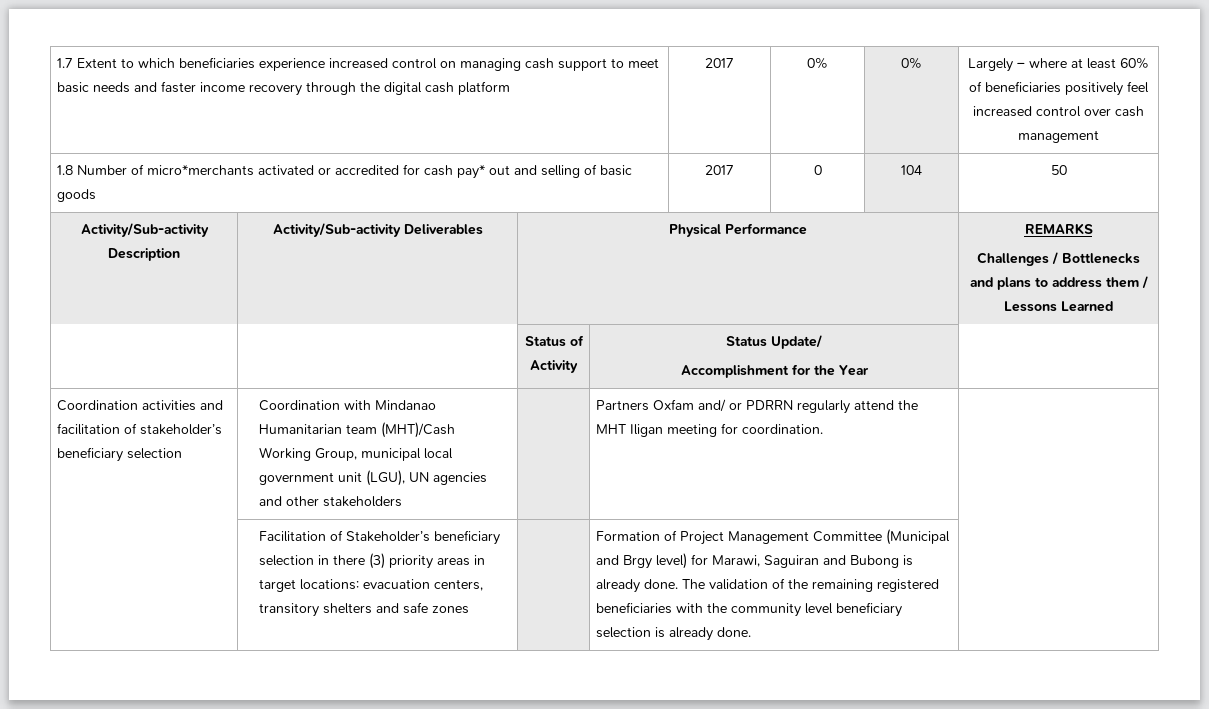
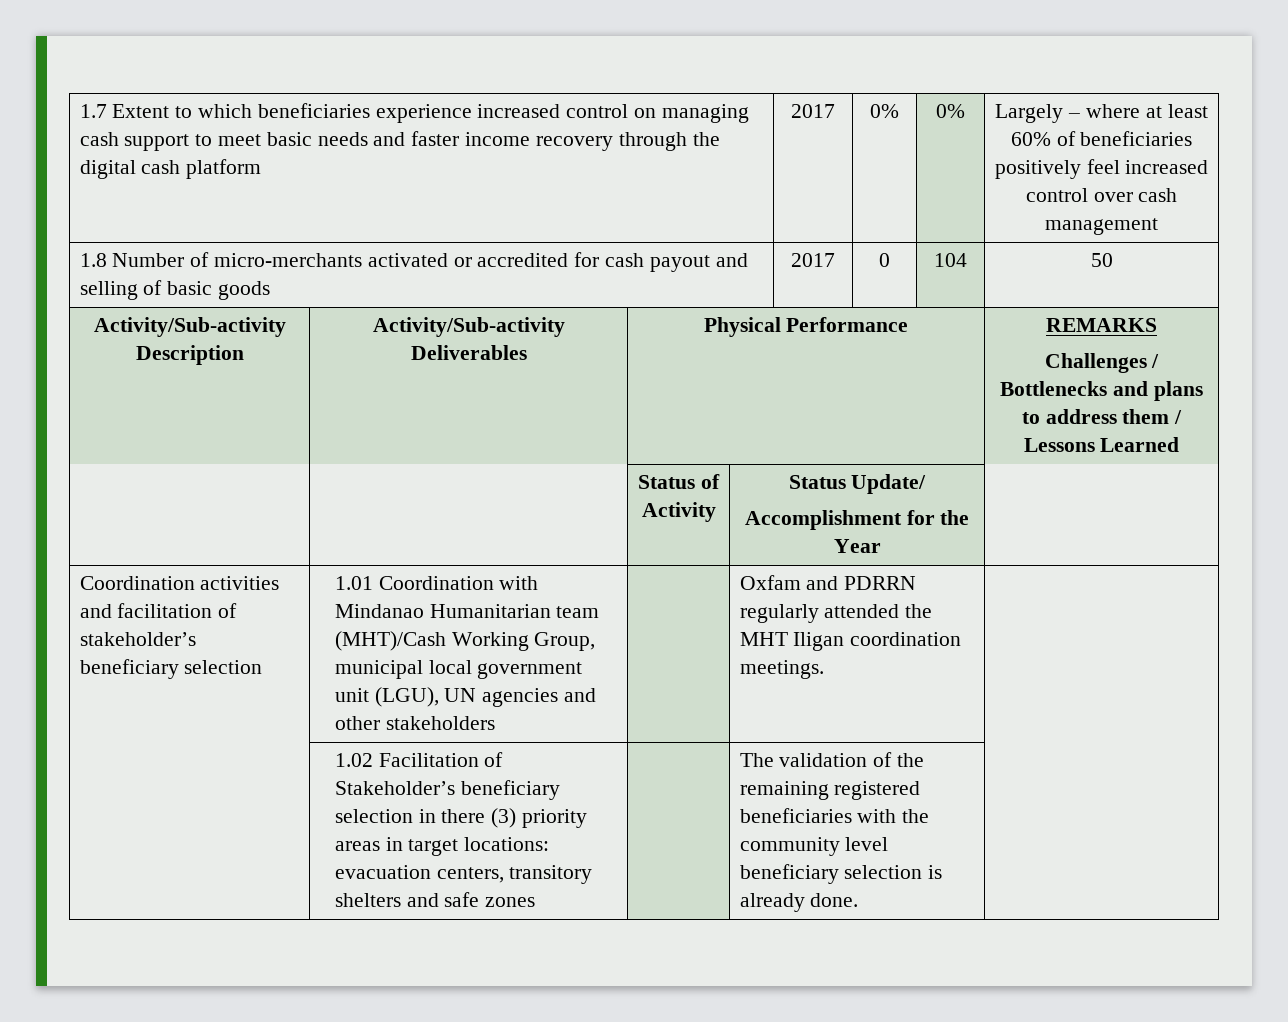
[147,165,255,176] micro*merchants -> [214,253,363,267] micro-merchants
[457,165,511,179] pay* out -> [649,255,710,272] payout
(183, 453) none -> [334,576,373,590] 1.01
[596,399,743,412] Partners Oxfam and/ or -> [739,575,839,590] Oxfam and
[854,400,895,410] attend -> [824,604,900,618] attended
[667,423,824,437] meeting for coordination. | // | -> [850,632,962,646] [739,660,824,679] [334,753,373,767] coordination meetings. | // | 1.02
[596,529,951,545] [596,553,914,569] [596,579,679,593] Formation of Project Management Committee (Municipal and Brgy level) for Marawi, Saguiran and Bubong is already done. -> (536, 902) none

